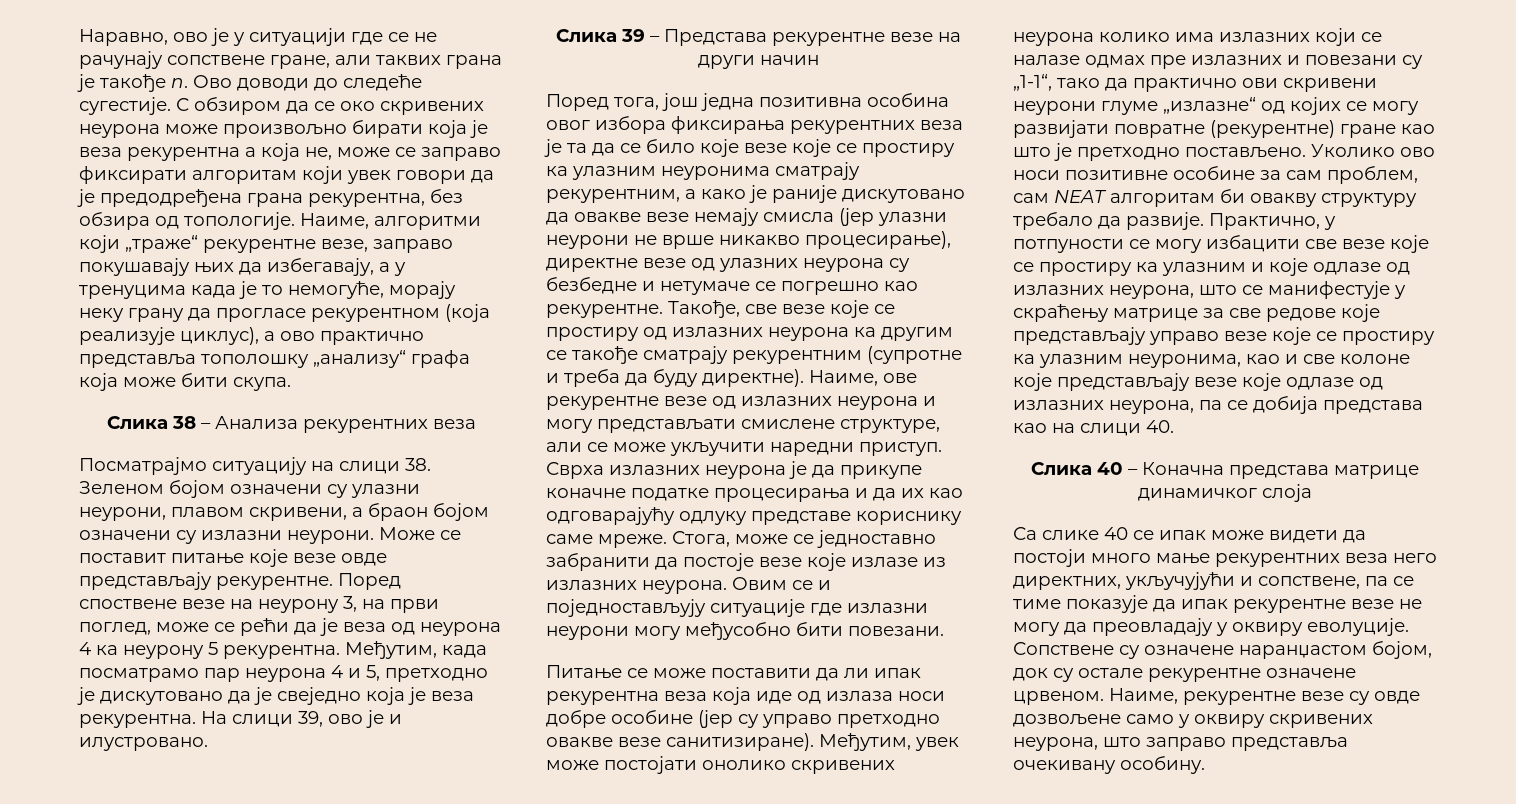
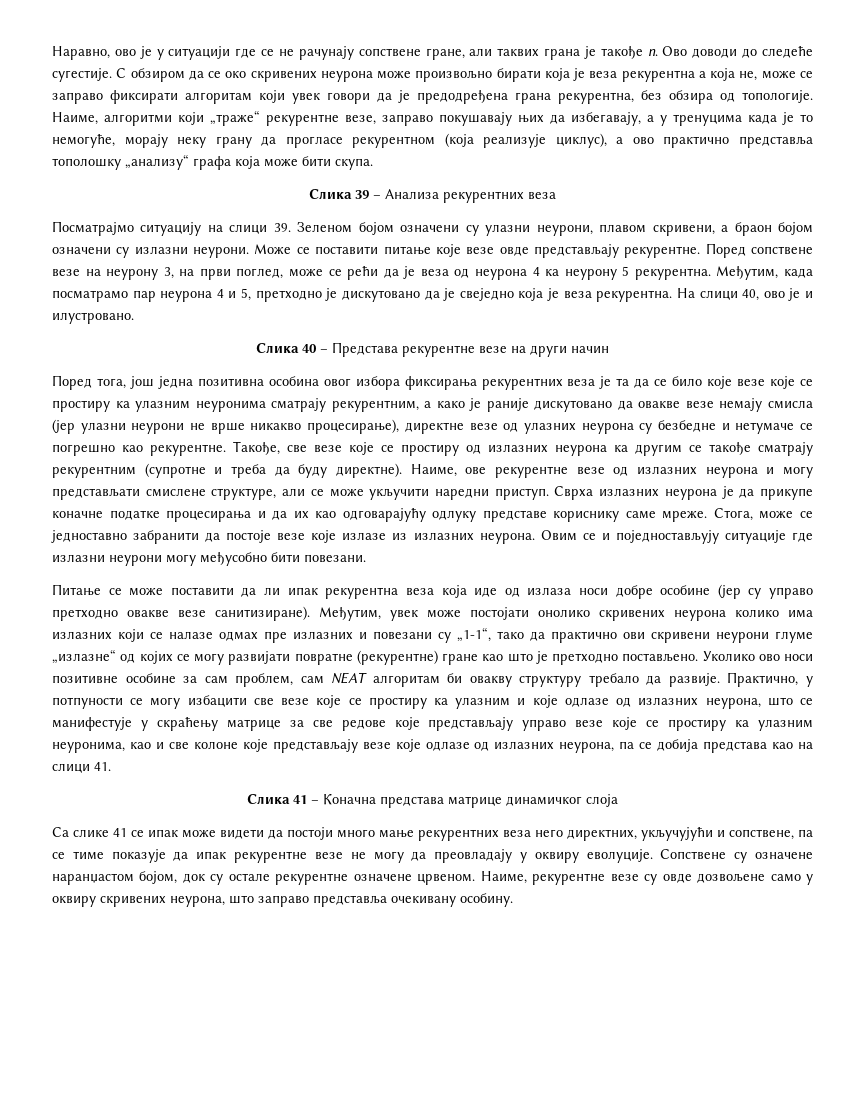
[171,416,196,429] 38 -> [355,190,369,199] 39
[405,458,431,471] 38. -> [273,223,291,232] 39.
[79,553,166,563] поставит -> [315,246,379,255] поставити
[79,599,177,609] споствене -> [751,246,813,255] сопствене
[298,711,323,727] 39, -> [742,289,760,301] 40,
[620,29,645,42] 39 -> [302,344,317,353] 40
[1146,420,1174,433] [1031,462,1123,475] 40. // Слика 40 -> [94,762,111,771] [247,794,307,804] 41. // Слика 41
[1104,527,1128,540] 40 -> [113,828,127,837] 41

